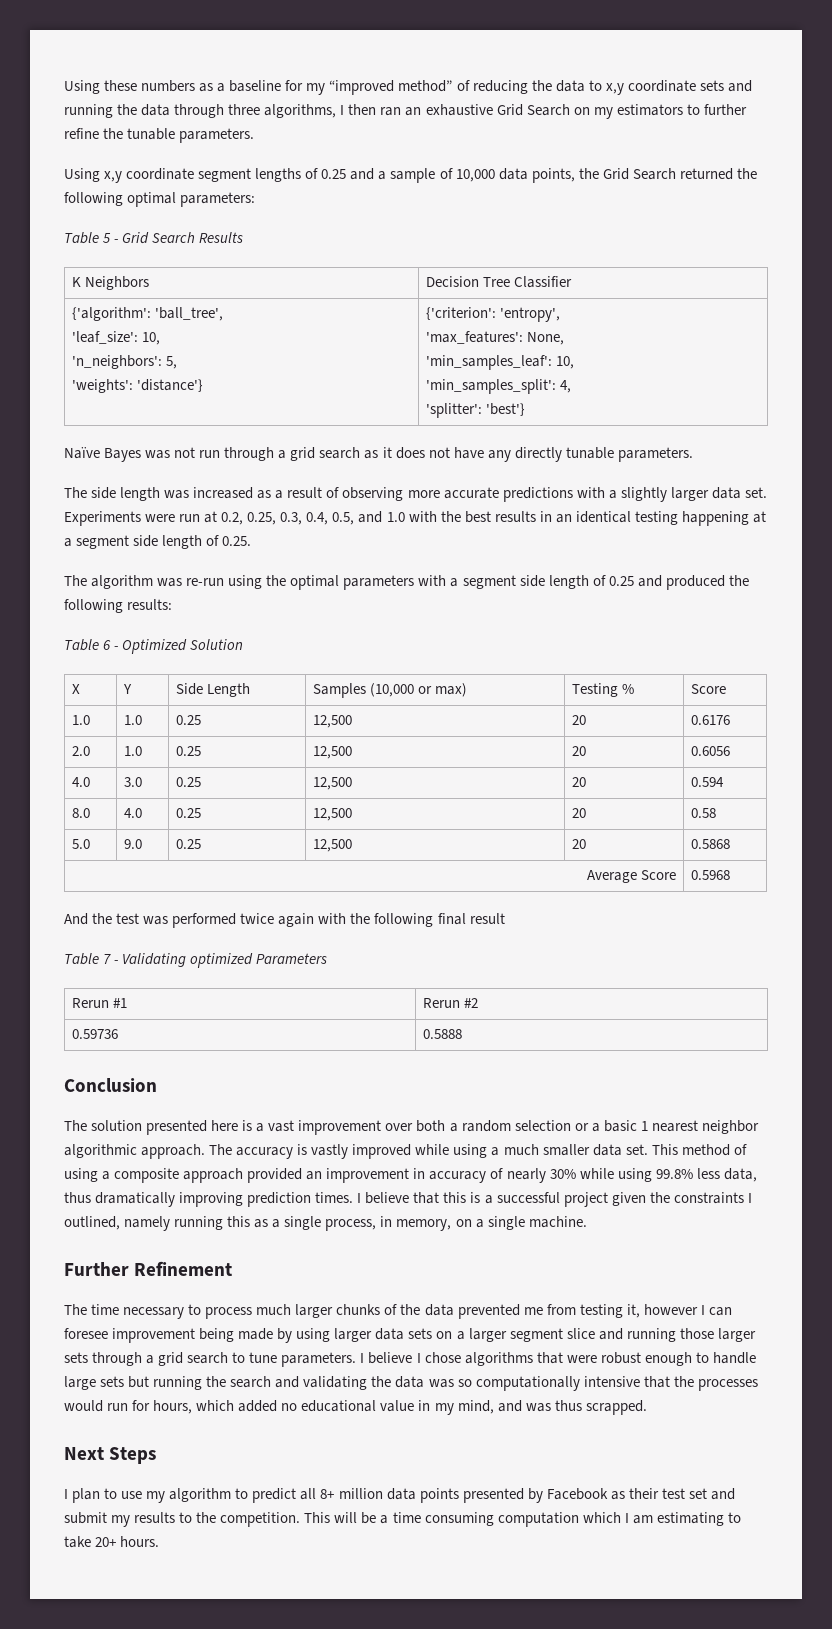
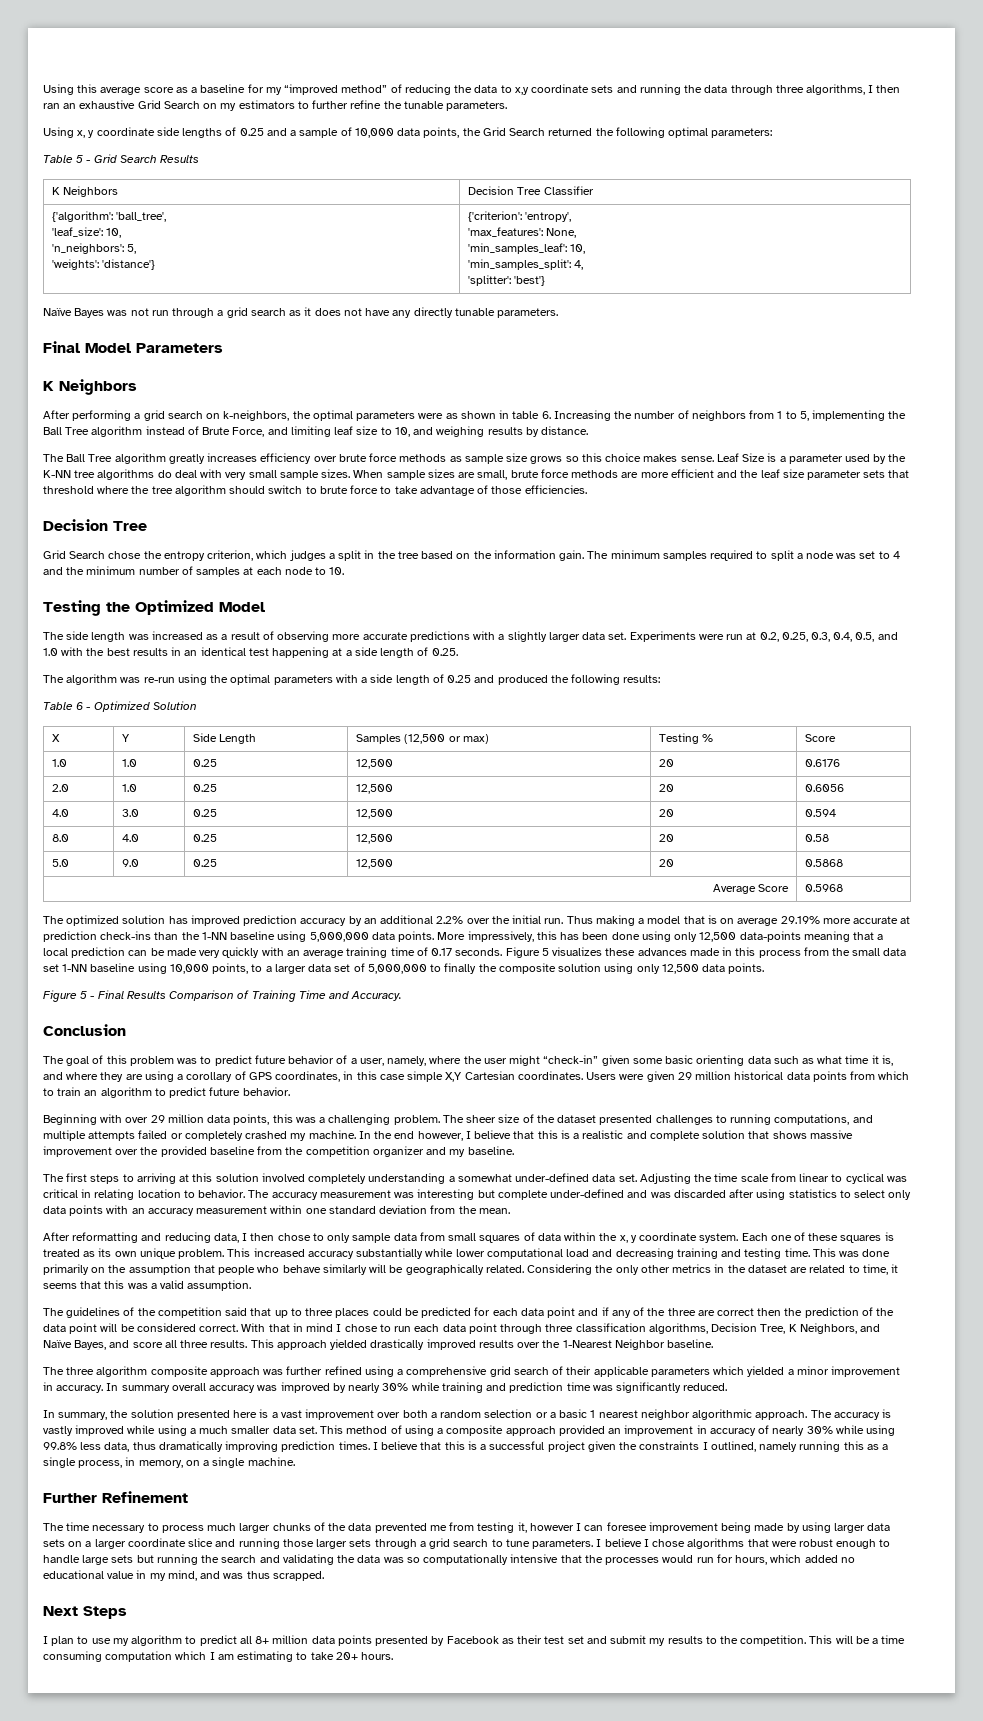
[64,80,196,94] Using these numbers -> [43,84,174,95] Using this average score
[104,168,252,183] x,y coordinate segment -> [77,127,180,138] x, y coordinate side
(693, 454) none -> [43,341,223,353] [43,379,137,395] [43,410,907,421] [43,426,589,437] [43,453,907,464] [43,469,910,480] [43,485,587,496] [43,519,147,531] [43,550,900,561] [43,566,345,577] [43,600,265,616] // Final Model Parameters // K Neighbors // After performing a grid search on k-neighbors, the optimal parameters were as shown in table 6. Increasing the number of neighbors from 1 to 5, implementing the Ball Tree algorithm instead of Brute Force, and limiting leaf size to 10, and weighing results by distance. // The Ball Tree algorithm greatly increases efficiency over brute force methods as sample size grows so this choice makes sense. Leaf Size is a parameter used by the K-NN tree algorithms do deal with very small sample sizes. When sample sizes are small, brute force methods are more efficient and the leaf size parameter sets that threshold where the tree algorithm should switch to brute force to take advantage of those efficiencies. // Decision Tree // Grid Search chose the entropy criterion, which judges a split in the tree based on the information gain. The minimum samples required to split a node was set to 4 and the minimum number of samples at each node to 10. // Testing the Optimized Model
[634,511,678,525] testing -> [248,648,269,656] test
[76,535,130,549] segment -> (352, 653) none
[462,575,516,589] segment -> (368, 680) none
[370,683,415,697] (10,000 -> [404,734,446,744] (12,500
[64,913,505,928] [64,953,328,968] [72,998,128,1008] [423,998,479,1008] [72,1029,119,1039] [423,1029,463,1039] [64,1078,157,1092] [64,1120,87,1131] And the test was performed twice again with the following final result // Table 7 - Validating optimized Parameters // Rerun #1 | Rerun #2 // 0.59736 | 0.5888 // Conclusion // The -> [43,915,911,926] [43,931,884,942] [43,947,907,958] [43,963,765,974] [43,990,403,1002] [43,1024,126,1036] [43,1055,893,1066] [43,1071,910,1082] [43,1087,290,1098] [43,1114,873,1125] [43,1130,853,1141] [43,1146,514,1157] [43,1173,907,1184] [43,1189,912,1200] [43,1205,510,1216] [43,1232,894,1243] [43,1248,891,1259] [43,1264,899,1275] [43,1280,252,1291] [43,1307,895,1318] [43,1323,881,1334] [43,1339,714,1350] [43,1366,901,1377] [43,1382,728,1393] [43,1410,129,1420] The optimized solution has improved prediction accuracy by an additional 2.2% over the initial run. Thus making a model that is on average 29.19% more accurate at prediction check-ins than the 1-NN baseline using 5,000,000 data points. More impressively, this has been done using only 12,500 data-points meaning that a local prediction can be made very quickly with an average training time of 0.17 seconds. Figure 5 visualizes these advances made in this process from the small data set 1-NN baseline using 10,000 points, to a larger data set of 5,000,000 to finally the composite solution using only 12,500 data points. // Figure 5 - Final Results Comparison of Training Time and Accuracy. // Conclusion // The goal of this problem was to predict future behavior of a user, namely, where the user might “check-in” given some basic orienting data such as what time it is, and where they are using a corollary of GPS coordinates, in this case simple X,Y Cartesian coordinates. Users were given 29 million historical data points from which to train an algorithm to predict future behavior. // Beginning with over 29 million data points, this was a challenging problem. The sheer size of the dataset presented challenges to running computations, and multiple attempts failed or completely crashed my machine. In the end however, I believe that this is a realistic and complete solution that shows massive improvement over the provided baseline from the competition organizer and my baseline. // The first steps to arriving at this solution involved completely understanding a somewhat under-defined data set. Adjusting the time scale from linear to cyclical was critical in relating location to behavior. The accuracy measurement was interesting but complete under-defined and was discarded after using statistics to select only data points with an accuracy measurement within one standard deviation from the mean. // After reformatting and reducing data, I then chose to only sample data from small squares of data within the x, y coordinate system. Each one of these squares is treated as its own unique problem. This increased accuracy substantially while lower computational load and decreasing training and testing time. This was done primarily on the assumption that people who behave similarly will be geographically related. Considering the only other metrics in the dataset are related to time, it seems that this was a valid assumption. // The guidelines of the competition said that up to three places could be predicted for each data point and if any of the three are correct then the prediction of the data point will be considered correct. With that in mind I chose to run each data point through three classification algorithms, Decision Tree, K Neighbors, and Naïve Bayes, and score all three results. This approach yielded drastically improved results over the 1-Nearest Neighbor baseline. // The three algorithm composite approach was further refined using a comprehensive grid search of their applicable parameters which yielded a minor improvement in accuracy. In summary overall accuracy was improved by nearly 30% while training and prediction time was significantly reduced. // In summary, the
[509,1328,563,1342] segment -> [127,1538,186,1547] coordinate

